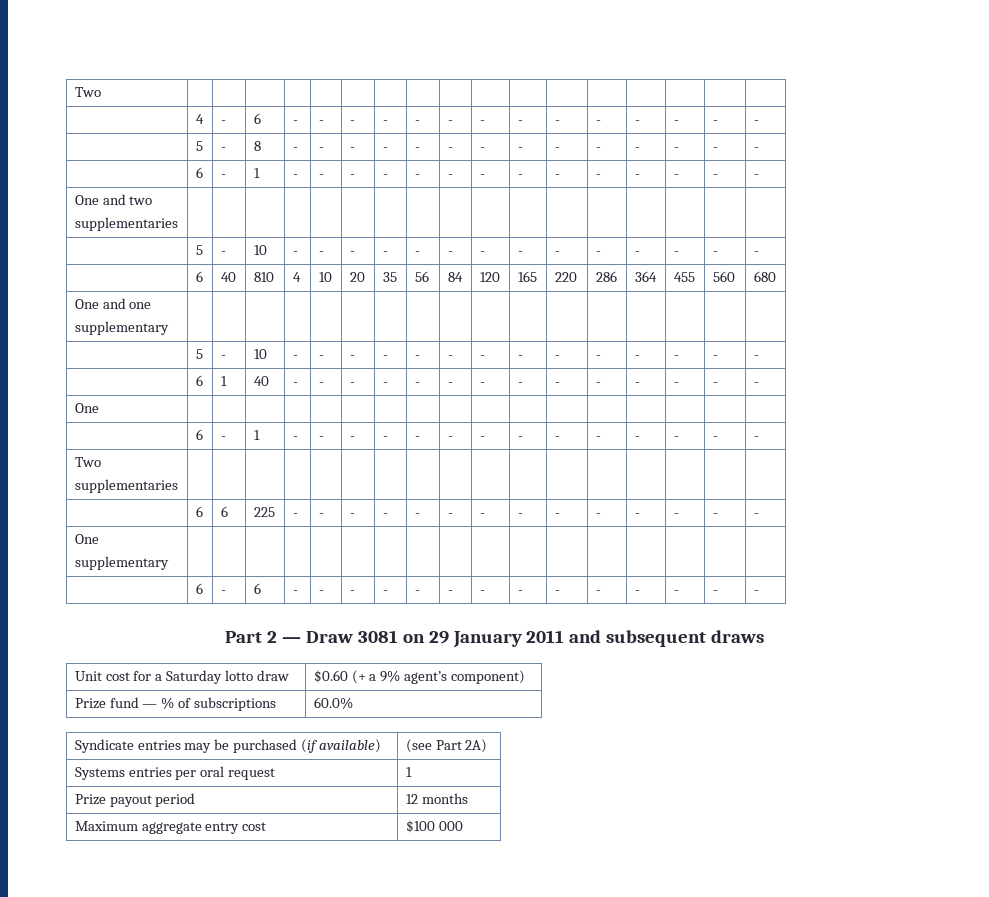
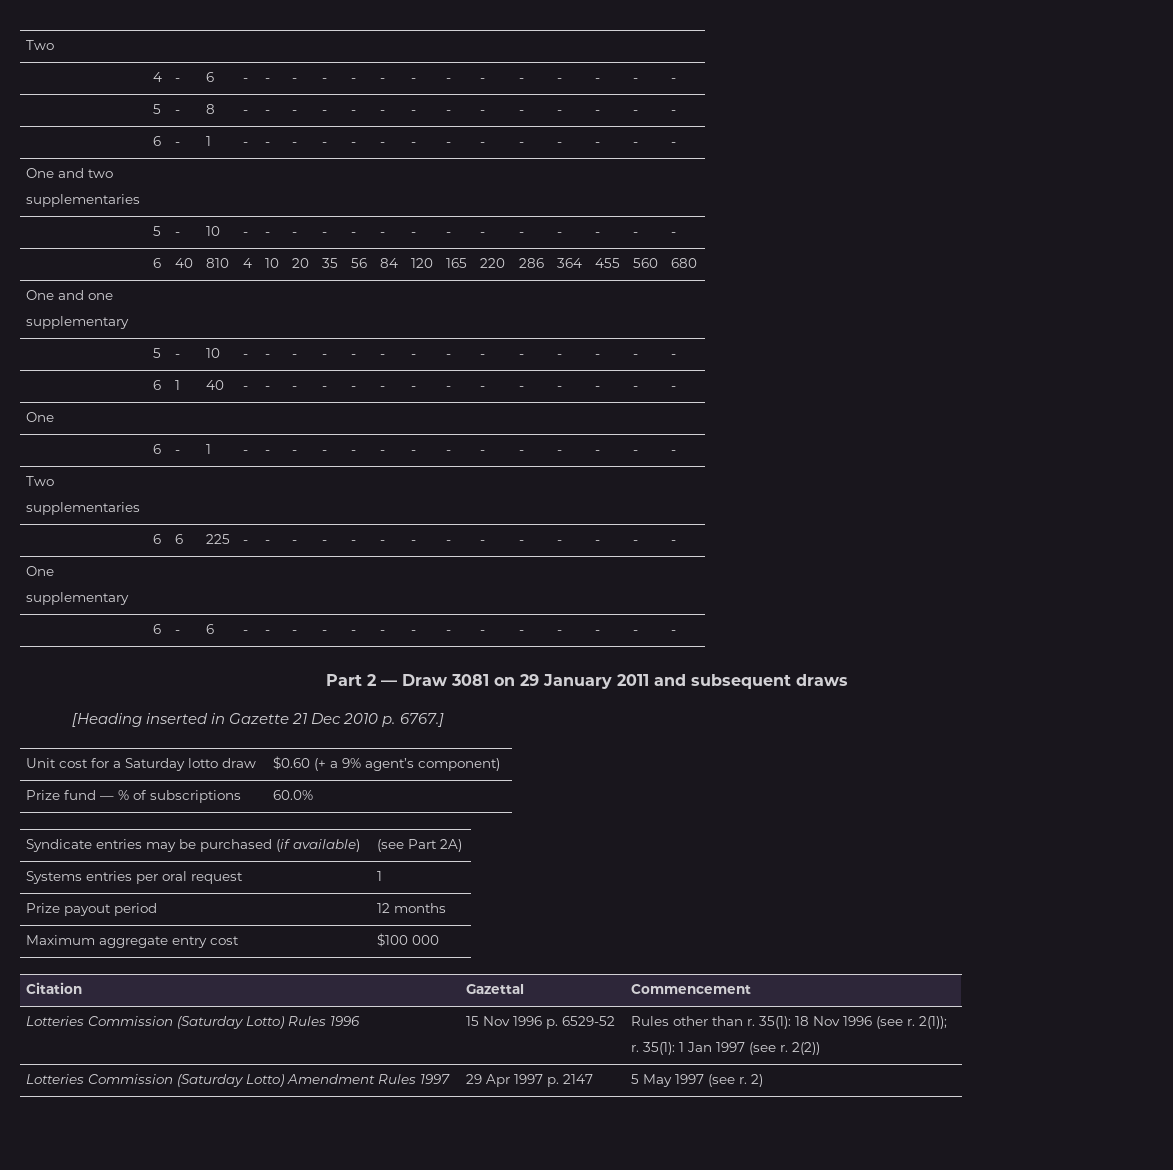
(765, 636) none -> [72,713,444,727] // [Heading inserted in Gazette 21 Dec 2010 p. 6767.]
(463, 826) none -> [26,982,83,994] [466,984,525,994] [631,984,752,994] [26,1016,361,1029] [466,1016,616,1029] [631,1016,948,1029] [631,1042,821,1055] [26,1074,451,1087] [466,1074,594,1087] [631,1074,764,1087] // Citation | Gazettal | Commencement // Lotteries Commission (Saturday Lotto) Rules 1996 | 15 Nov 1996 p. 6529-52 | Rules other than r. 35(1): 18 Nov 1996 (see r. 2(1)); // r. 35(1): 1 Jan 1997 (see r. 2(2)) // Lotteries Commission (Saturday Lotto) Amendment Rules 1997 | 29 Apr 1997 p. 2147 | 5 May 1997 (see r. 2)

